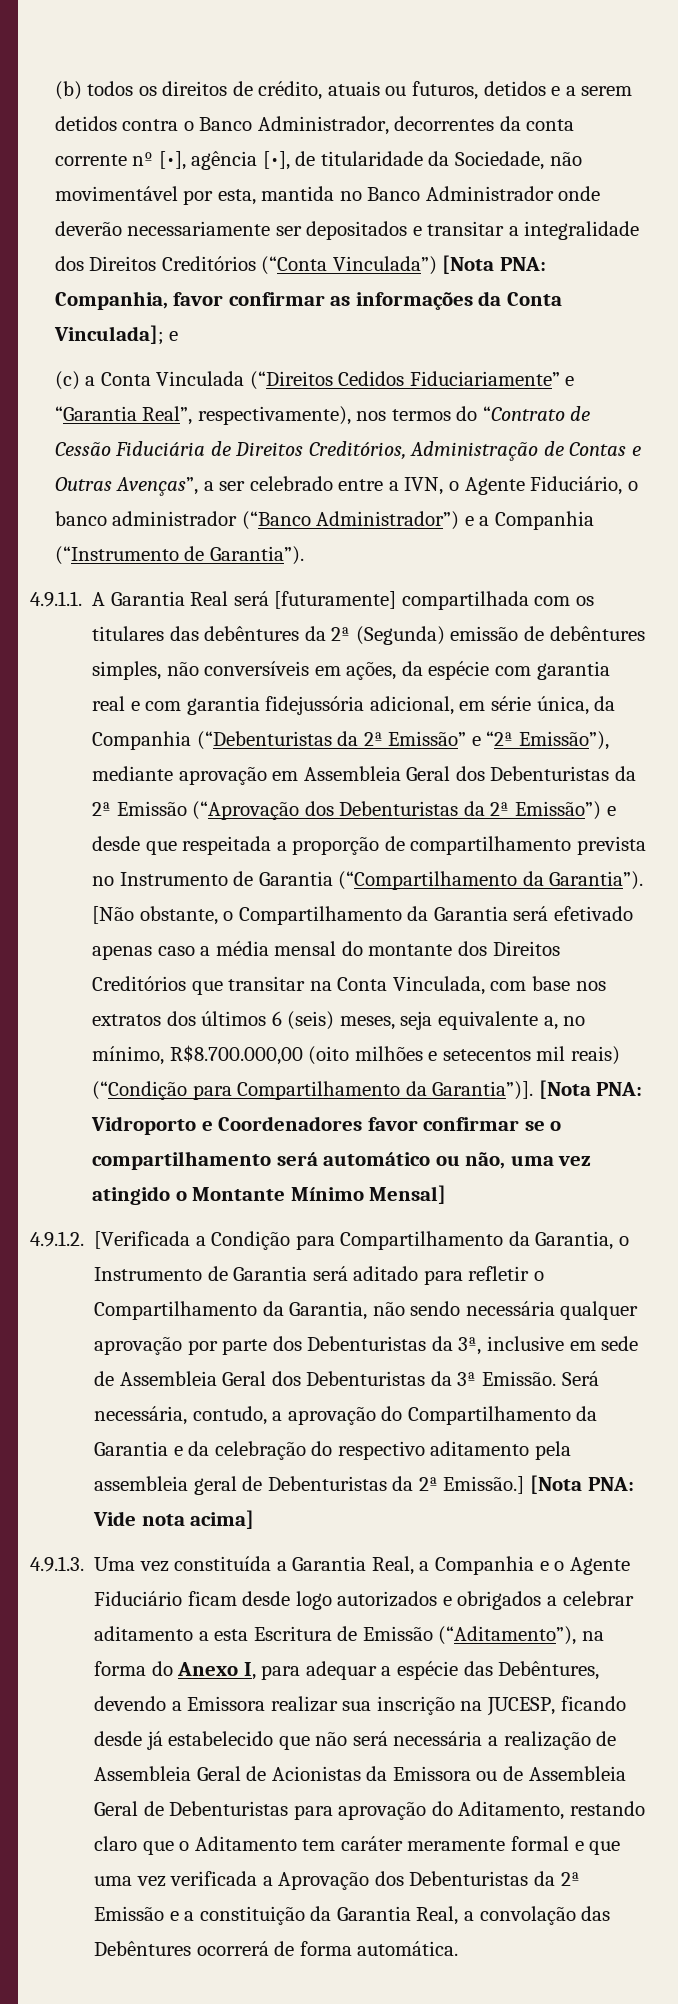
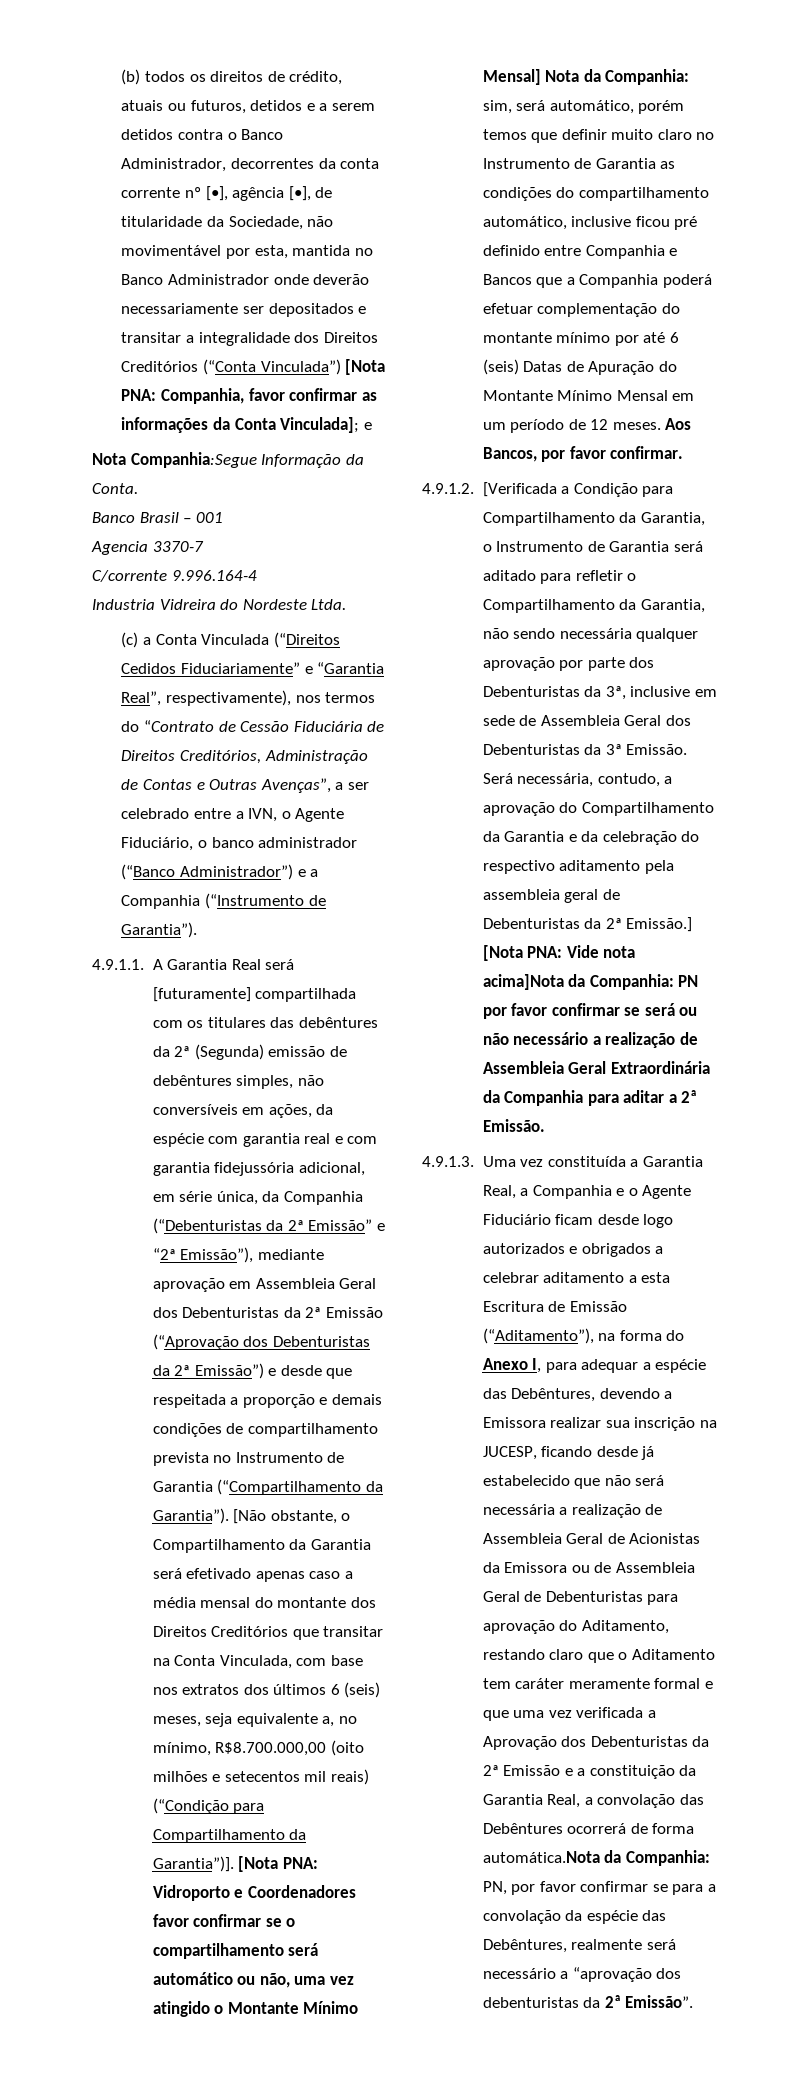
(179, 336) none -> [92,452,364,468] [92,483,138,494] [92,512,223,523] [91,541,204,555] [92,570,257,582] [92,599,347,610] // Nota Companhia:Segue Informação da Conta. // Banco Brasil – 001 // Agencia 3370-7 // C/corrente 9.996.164-4 // Industria Vidreira do Nordeste Ltda.
(380, 845) none -> [319,1394,382,1405] [152,1423,222,1437] e demais condições
(447, 1194) none -> [545,69,690,85] [482,100,685,114] [482,129,715,143] [482,158,676,169] [482,187,709,201] [482,216,698,230] [482,245,678,259] [482,274,712,288] [482,303,680,317] [482,332,679,346] [482,359,677,375] [482,390,695,401] [482,418,692,433] [482,446,684,462] Nota da Companhia: sim, será automático, porém temos que definir muito claro no Instrumento de Garantia as condições do compartilhamento automático, inclusive ficou pré definido entre Companhia e Bancos que a Companhia poderá efetuar complementação do montante mínimo por até 6 (seis) Datas de Apuração do Montante Mínimo Mensal em um período de 12 meses. Aos Bancos, por favor confirmar.
[190,1510,255,1529] acima] -> [482,974,699,990] [482,1003,698,1019] [482,1032,698,1048] [482,1061,710,1074] [482,1090,698,1106] [482,1119,545,1132] acima]Nota da Companhia: PN por favor confirmar se será ou não necessário a realização de Assembleia Geral Extraordinária da Companhia para aditar a 2ª Emissão.
[357,1941,459,1956] automática. -> [482,1850,710,1866] [482,1881,717,1895] [482,1910,667,1924] [482,1939,676,1953] [482,1967,682,1982] [482,1995,694,2008] automática.Nota da Companhia: PN, por favor confirmar se para a convolação da espécie das Debêntures, realmente será necessário a “aprovação dos debenturistas da 2ª Emissão”.

